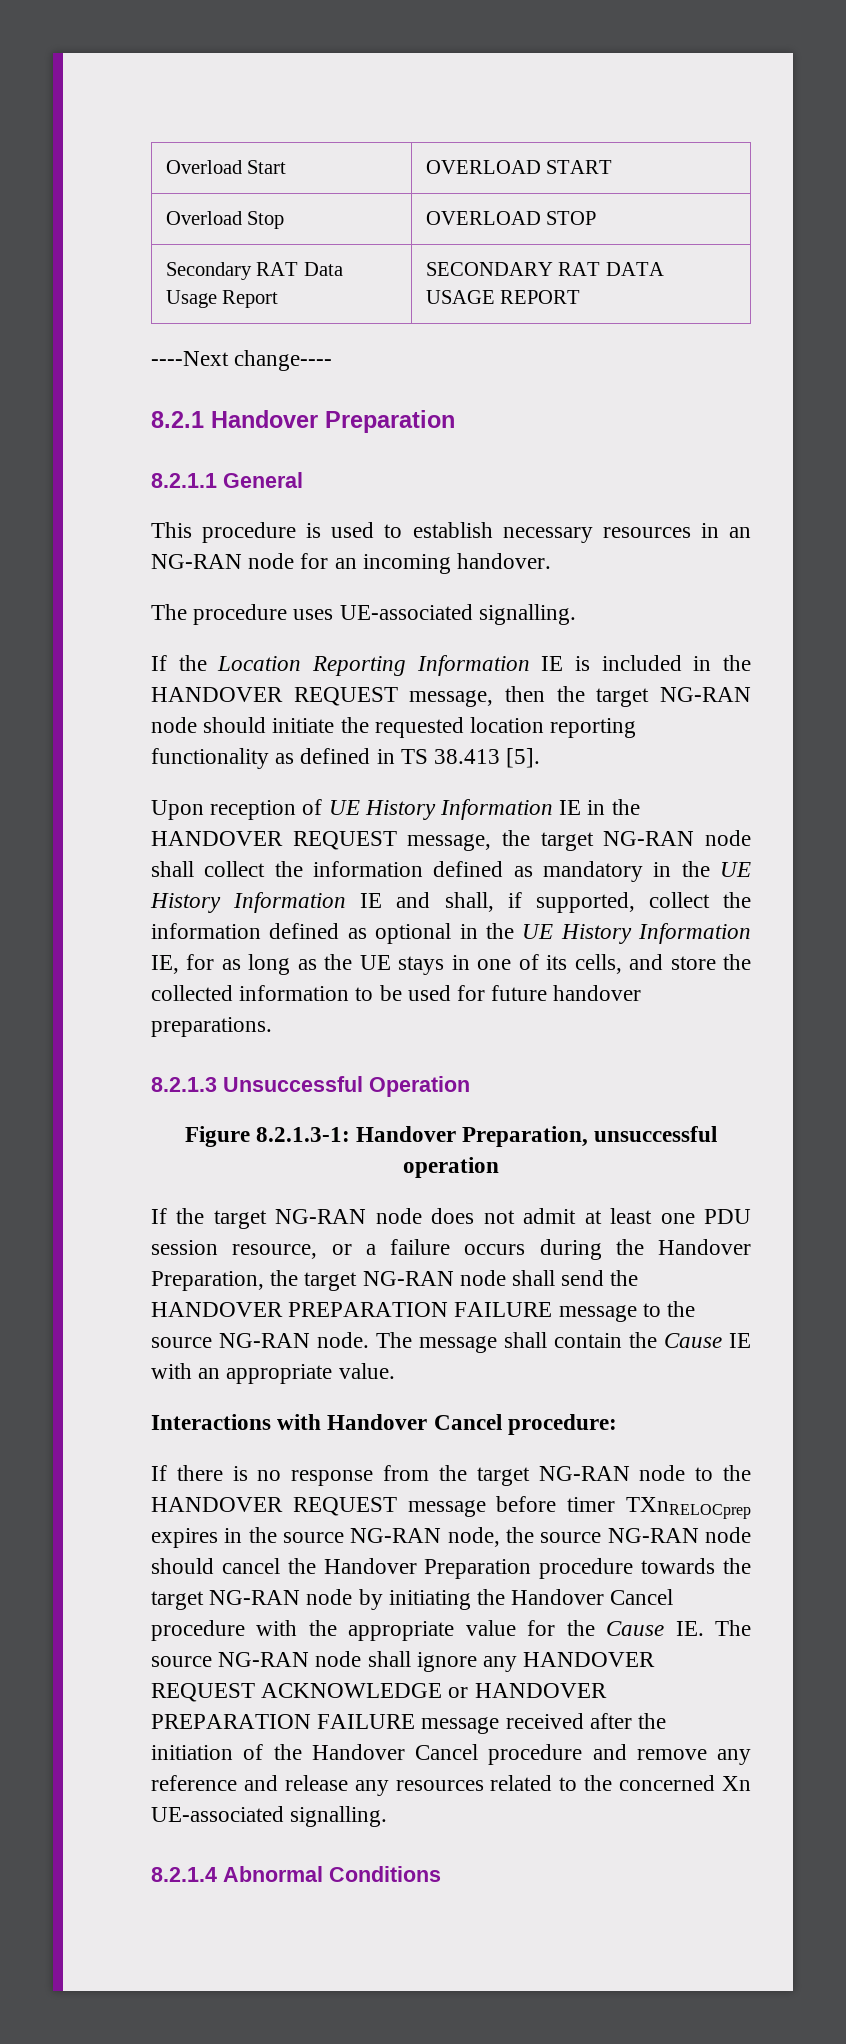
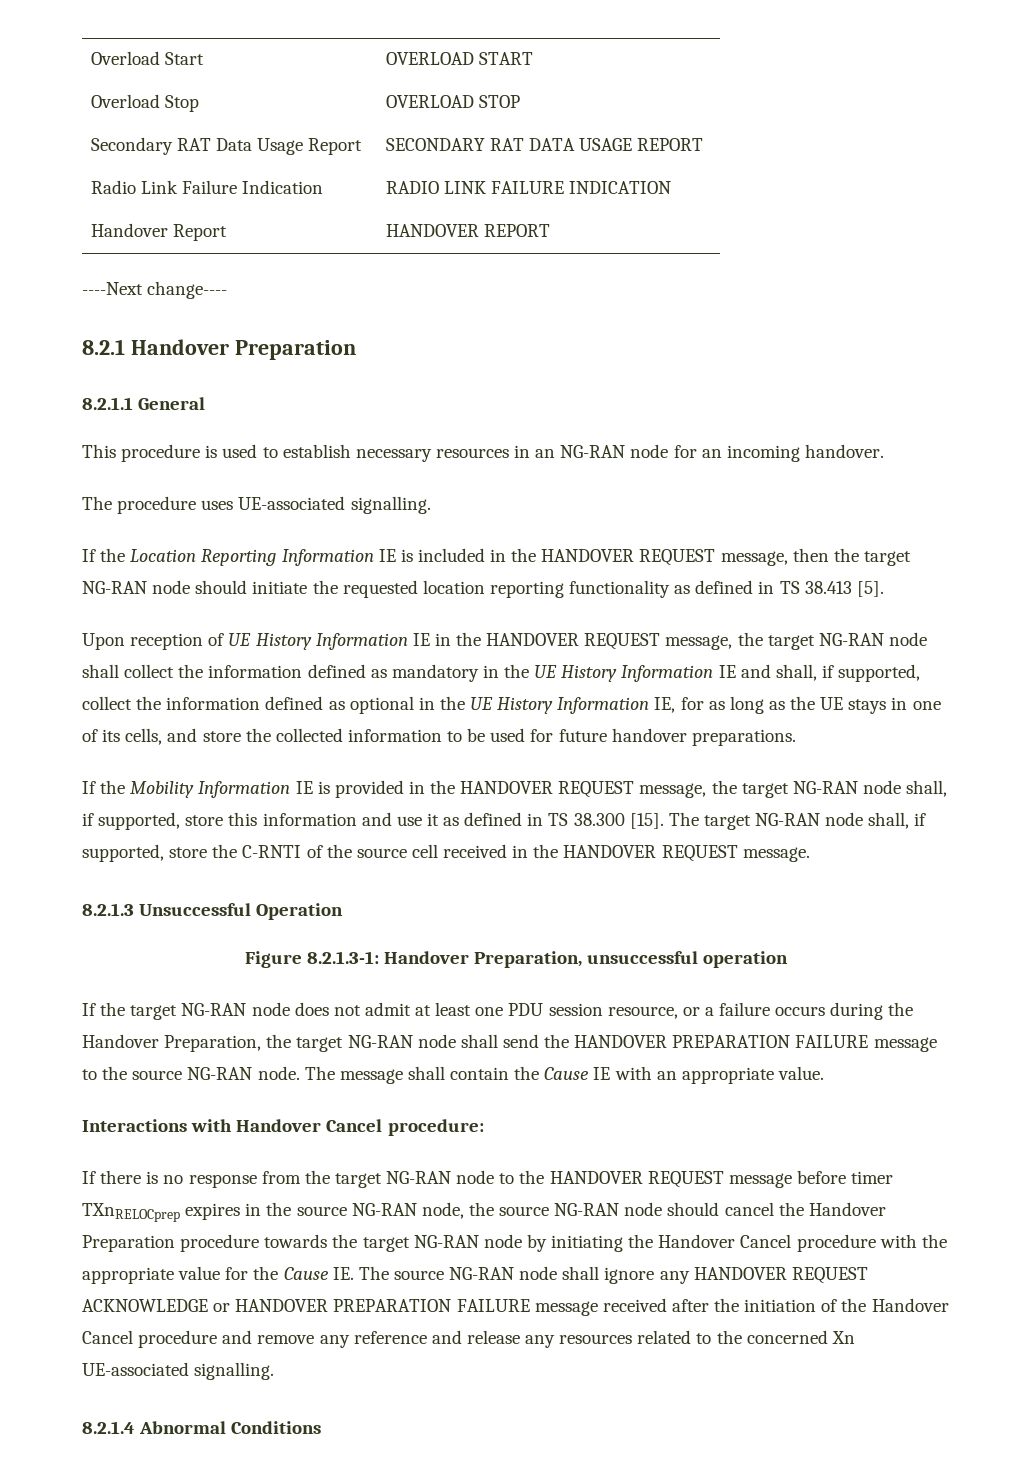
(581, 297) none -> [90,180,324,194] [385,181,672,194] [90,223,227,241] [385,224,550,237] // Radio Link Failure Indication | RADIO LINK FAILURE INDICATION // Handover Report | HANDOVER REPORT
(272, 1027) none -> [82,780,948,798] [82,812,927,830] [82,844,810,862] // If the Mobility Information IE is provided in the HANDOVER REQUEST message, the target NG-RAN node shall, if supported, store this information and use it as defined in TS 38.300 [15]. The target NG-RAN node shall, if supported, store the C-RNTI of the source cell received in the HANDOVER REQUEST message.

